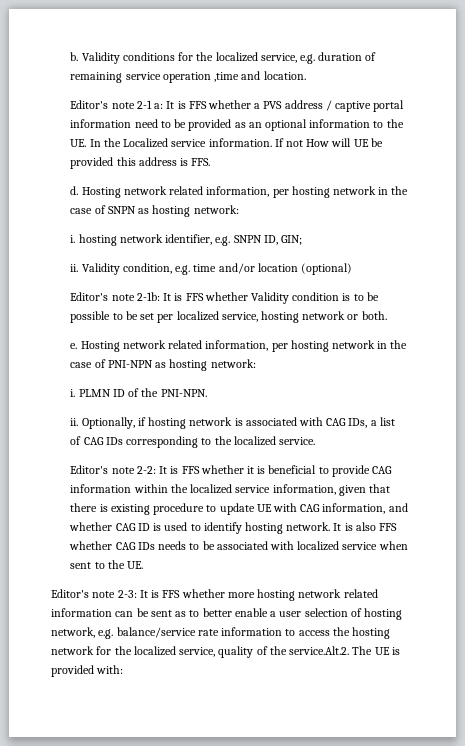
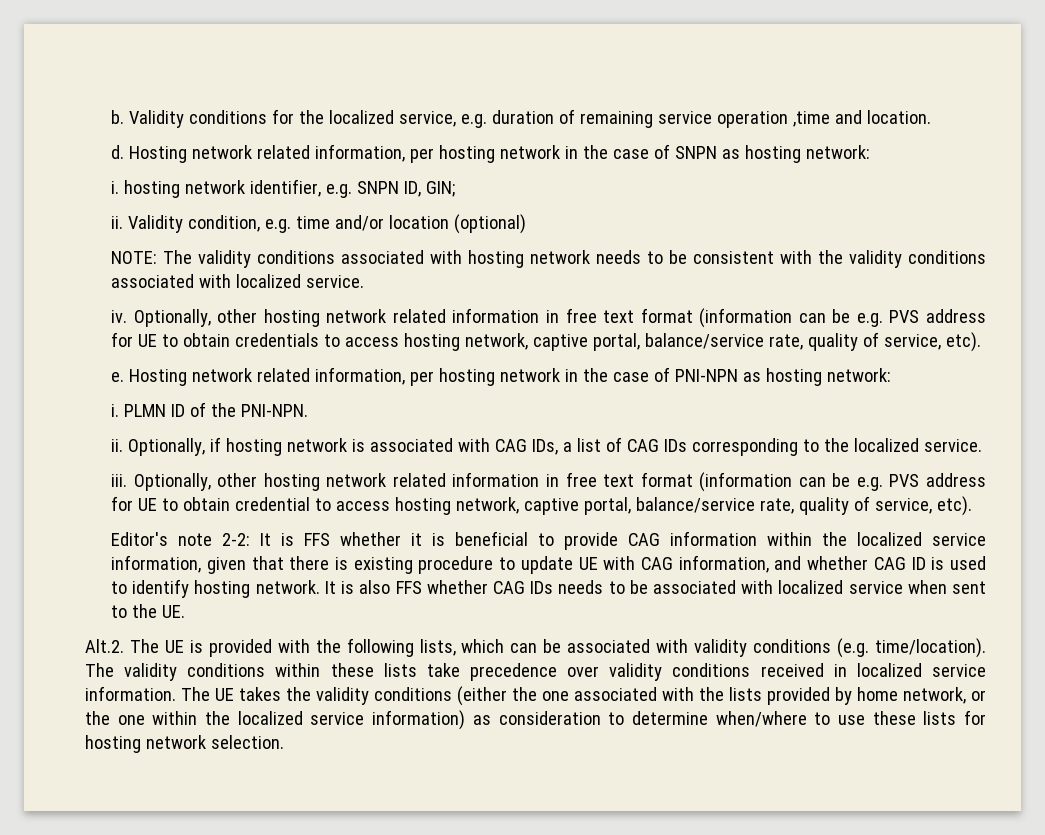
[70,100,405,112] [70,119,404,131] [70,138,383,148] [70,157,211,169] // Editor's note 2-1 a: It is FFS whether a PVS address / captive portal information need to be provided as an optional information to the UE. In the Localized service information. If not How will UE be provided this address is FFS. -> (931, 117) none
[70,292,379,304] [70,311,387,323] Editor's note 2-1b: It is FFS whether Validity condition is to be possible to be set per localized service, hosting network or both. -> [111,250,987,268] [111,274,365,288] [111,308,987,328] [111,332,981,352] NOTE: The validity conditions associated with hosting network needs to be consistent with the validity conditions associated with localized service. // iv. Optionally, other hosting network related information in free text format (information can be e.g. PVS address for UE to obtain credentials to access hosting network, captive portal, balance/service rate, quality of service, etc).
(315, 441) none -> [111,472,987,492] [111,496,972,516] // iii. Optionally, other hosting network related information in free text format (information can be e.g. PVS address for UE to obtain credential to access hosting network, captive portal, balance/service rate, quality of service, etc).
[51,589,378,601] [51,608,403,620] [51,627,391,639] [51,646,400,658] [51,665,124,677] Editor's note 2-3: It is FFS whether more hosting network related information can be sent as to better enable a user selection of hosting network, e.g. balance/service rate information to access the hosting network for the localized service, quality of the service.Alt.2. The UE is provided with: -> [85,638,986,658] [85,663,986,681] [85,686,986,706] [85,710,987,730] [85,735,285,753] Alt.2. The UE is provided with the following lists, which can be associated with validity conditions (e.g. time/location). The validity conditions within these lists take precedence over validity conditions received in localized service information. The UE takes the validity conditions (either the one associated with the lists provided by home network, or the one within the localized service information) as consideration to determine when/where to use these lists for hosting network selection.

